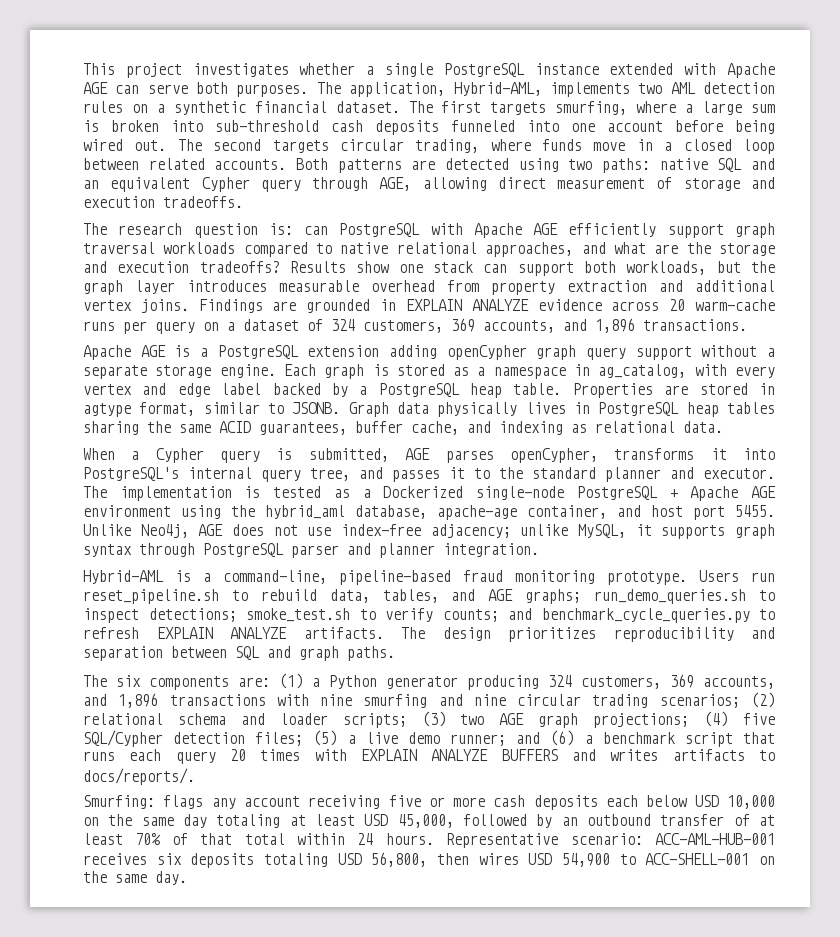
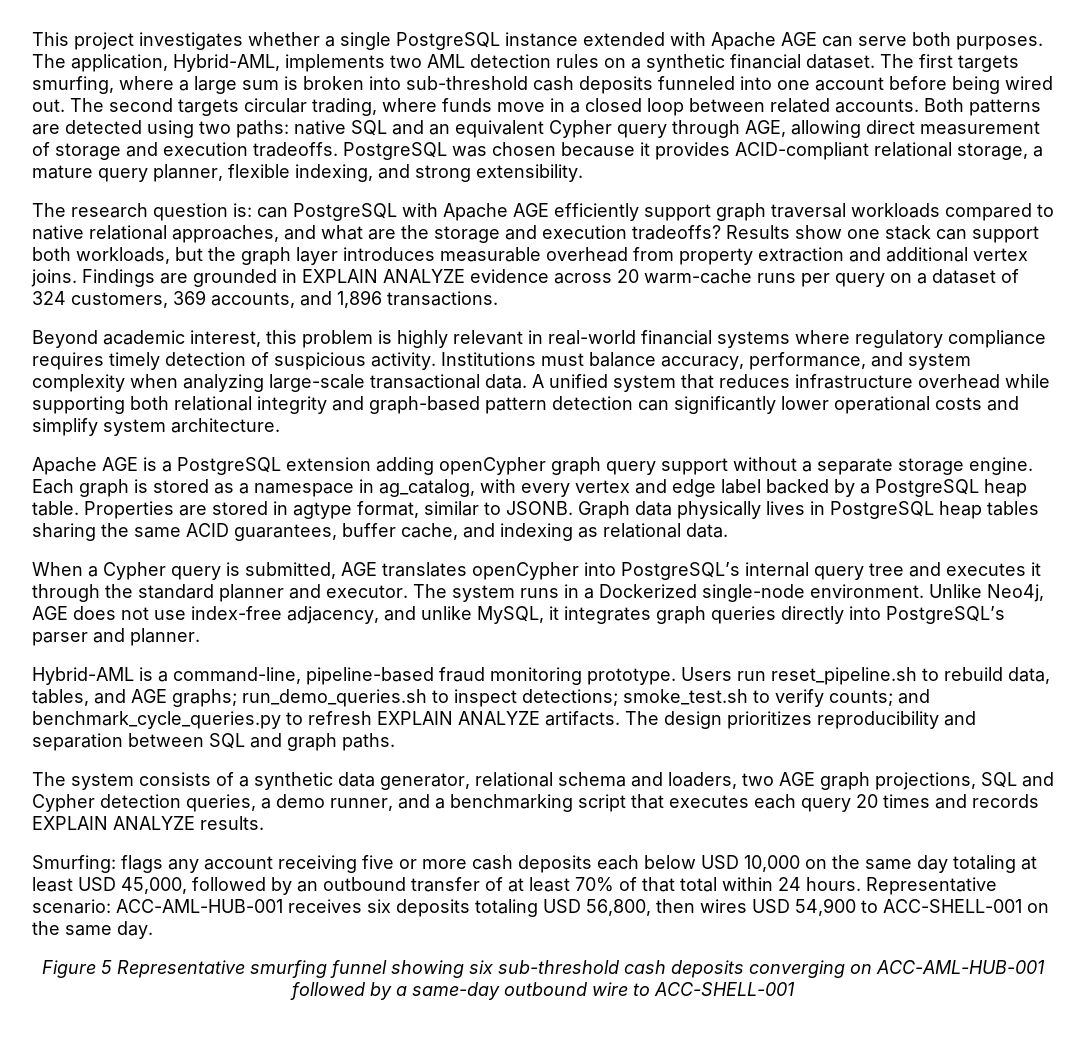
(243, 202) none -> [343,142,1043,160] [32,164,583,182] PostgreSQL was chosen because it provides ACID-compliant relational storage, a mature query planner, flexible indexing, and strong extensibility.
(747, 325) none -> [32,330,1046,348] [32,352,971,370] [32,374,1050,392] [32,396,1019,414] [32,418,280,436] // Beyond academic interest, this problem is highly relevant in real-world financial systems where regulatory compliance requires timely detection of suspicious activity. Institutions must balance accuracy, performance, and system complexity when analyzing large-scale transactional data. A unified system that reduces infrastructure overhead while supporting both relational integrity and graph-based pattern detection can significantly lower operational costs and simplify system architecture.
[445,448,776,463] [83,467,490,482] parses openCypher, transforms it into PostgreSQL's internal query tree, and passes it to -> [382,562,1041,580] [32,584,100,602] translates openCypher into PostgreSQL’s internal query tree and executes it through
[119,486,777,501] [83,505,775,520] implementation is tested as a Dockerized single-node PostgreSQL + Apache AGE environment using the hybrid_aml database, apache-age container, and host port 5455. -> [452,584,924,602] system runs in a Dockerized single-node environment.
[430,524,511,538] adjacency; -> [287,606,416,624] adjacency, and
[661,524,775,539] [83,543,539,558] supports graph syntax through PostgreSQL parser and planner integration. -> [564,606,1005,624] [32,628,200,646] integrates graph queries directly into PostgreSQL’s parser and planner.
[116,673,775,690] [83,692,775,708] [83,711,775,728] [83,730,675,747] six components are: (1) a Python generator producing 324 customers, 369 accounts, and 1,896 transactions with nine smurfing and nine circular trading scenarios; (2) relational schema and loader scripts; (3) two AGE graph projections; (4) five SQL/Cypher detection files; (5) a live demo runner; and (6) a benchmark -> [71,772,1054,790] [32,794,573,812] system consists of a synthetic data generator, relational schema and loaders, two AGE graph projections, SQL and Cypher detection queries, a demo runner, and a benchmarking
[83,751,115,761] runs -> [669,795,749,808] executes
[314,749,776,761] [83,768,195,785] with EXPLAIN ANALYZE BUFFERS and writes artifacts to docs/reports/. -> [935,794,1039,809] [32,816,264,830] and records EXPLAIN ANALYZE results.
(187, 878) none -> [42,960,1045,978] [290,982,795,1000] // Figure 5 Representative smurfing funnel showing six sub-threshold cash deposits converging on ACC-AML-HUB-001 followed by a same-day outbound wire to ACC-SHELL-001

